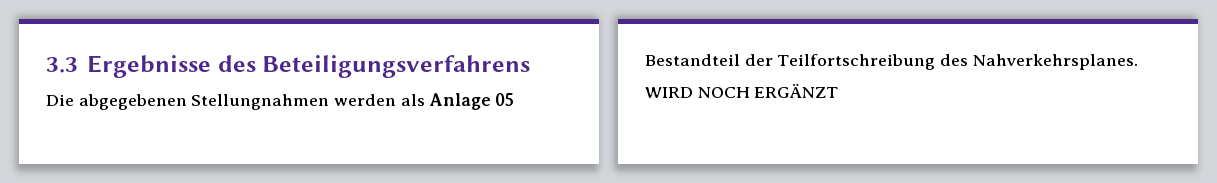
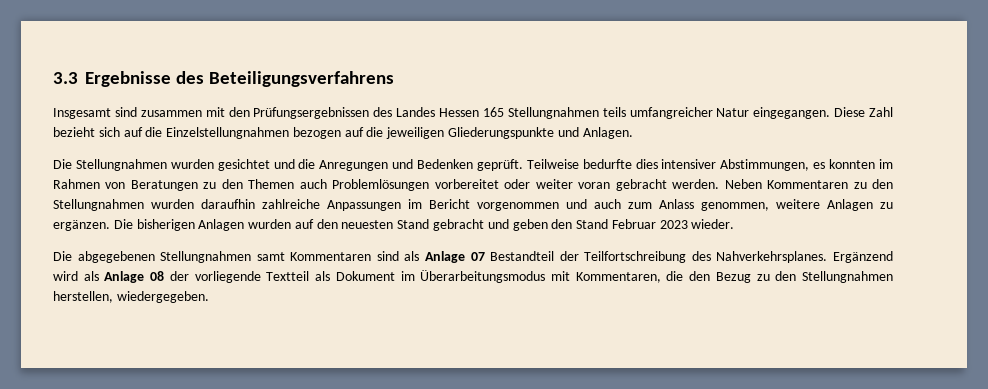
(531, 66) none -> [53,107,893,119] [53,127,633,139] [53,159,893,171] [53,179,894,191] [53,199,893,211] [53,219,735,231] // Insgesamt sind zusammen mit den Prüfungsergebnissen des Landes Hessen 165 Stellungnahmen teils umfangreicher Natur eingegangen. Diese Zahl bezieht sich auf die Einzelstellungnahmen bezogen auf die jeweiligen Gliederungspunkte und Anlagen. // Die Stellungnahmen wurden gesichtet und die Anregungen und Bedenken geprüft. Teilweise bedurfte dies intensiver Abstimmungen, es konnten im Rahmen von Beratungen zu den Themen auch Problemlösungen vorbereitet oder weiter voran gebracht werden. Neben Kommentaren zu den Stellungnahmen wurden daraufhin zahlreiche Anpassungen im Bericht vorgenommen und auch zum Anlass genommen, weitere Anlagen zu ergänzen. Die bisherigen Anlagen wurden auf den neuesten Stand gebracht und geben den Stand Februar 2023 wieder.
[334,93,515,110] werden als Anlage 05 -> [256,251,485,263] samt Kommentaren sind als Anlage 07
[645,83,839,98] // WIRD NOCH ERGÄNZT -> [832,251,893,263] [53,270,893,283] [53,291,209,303] Ergänzend wird als Anlage 08 der vorliegende Textteil als Dokument im Überarbeitungsmodus mit Kommentaren, die den Bezug zu den Stellungnahmen herstellen, wiedergegeben.

